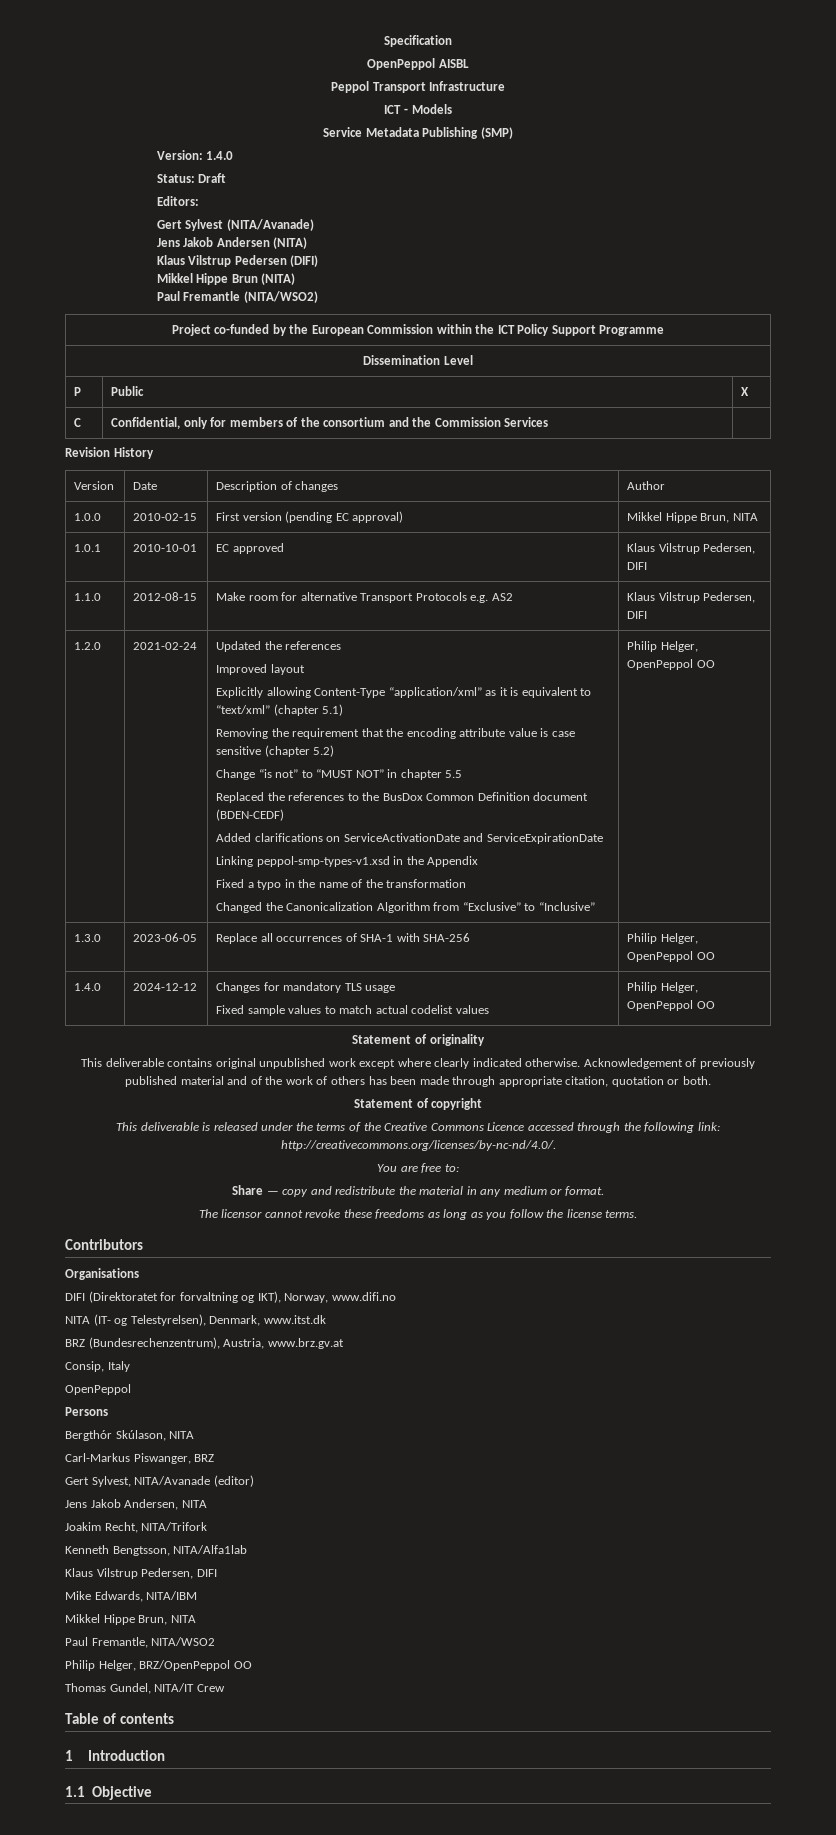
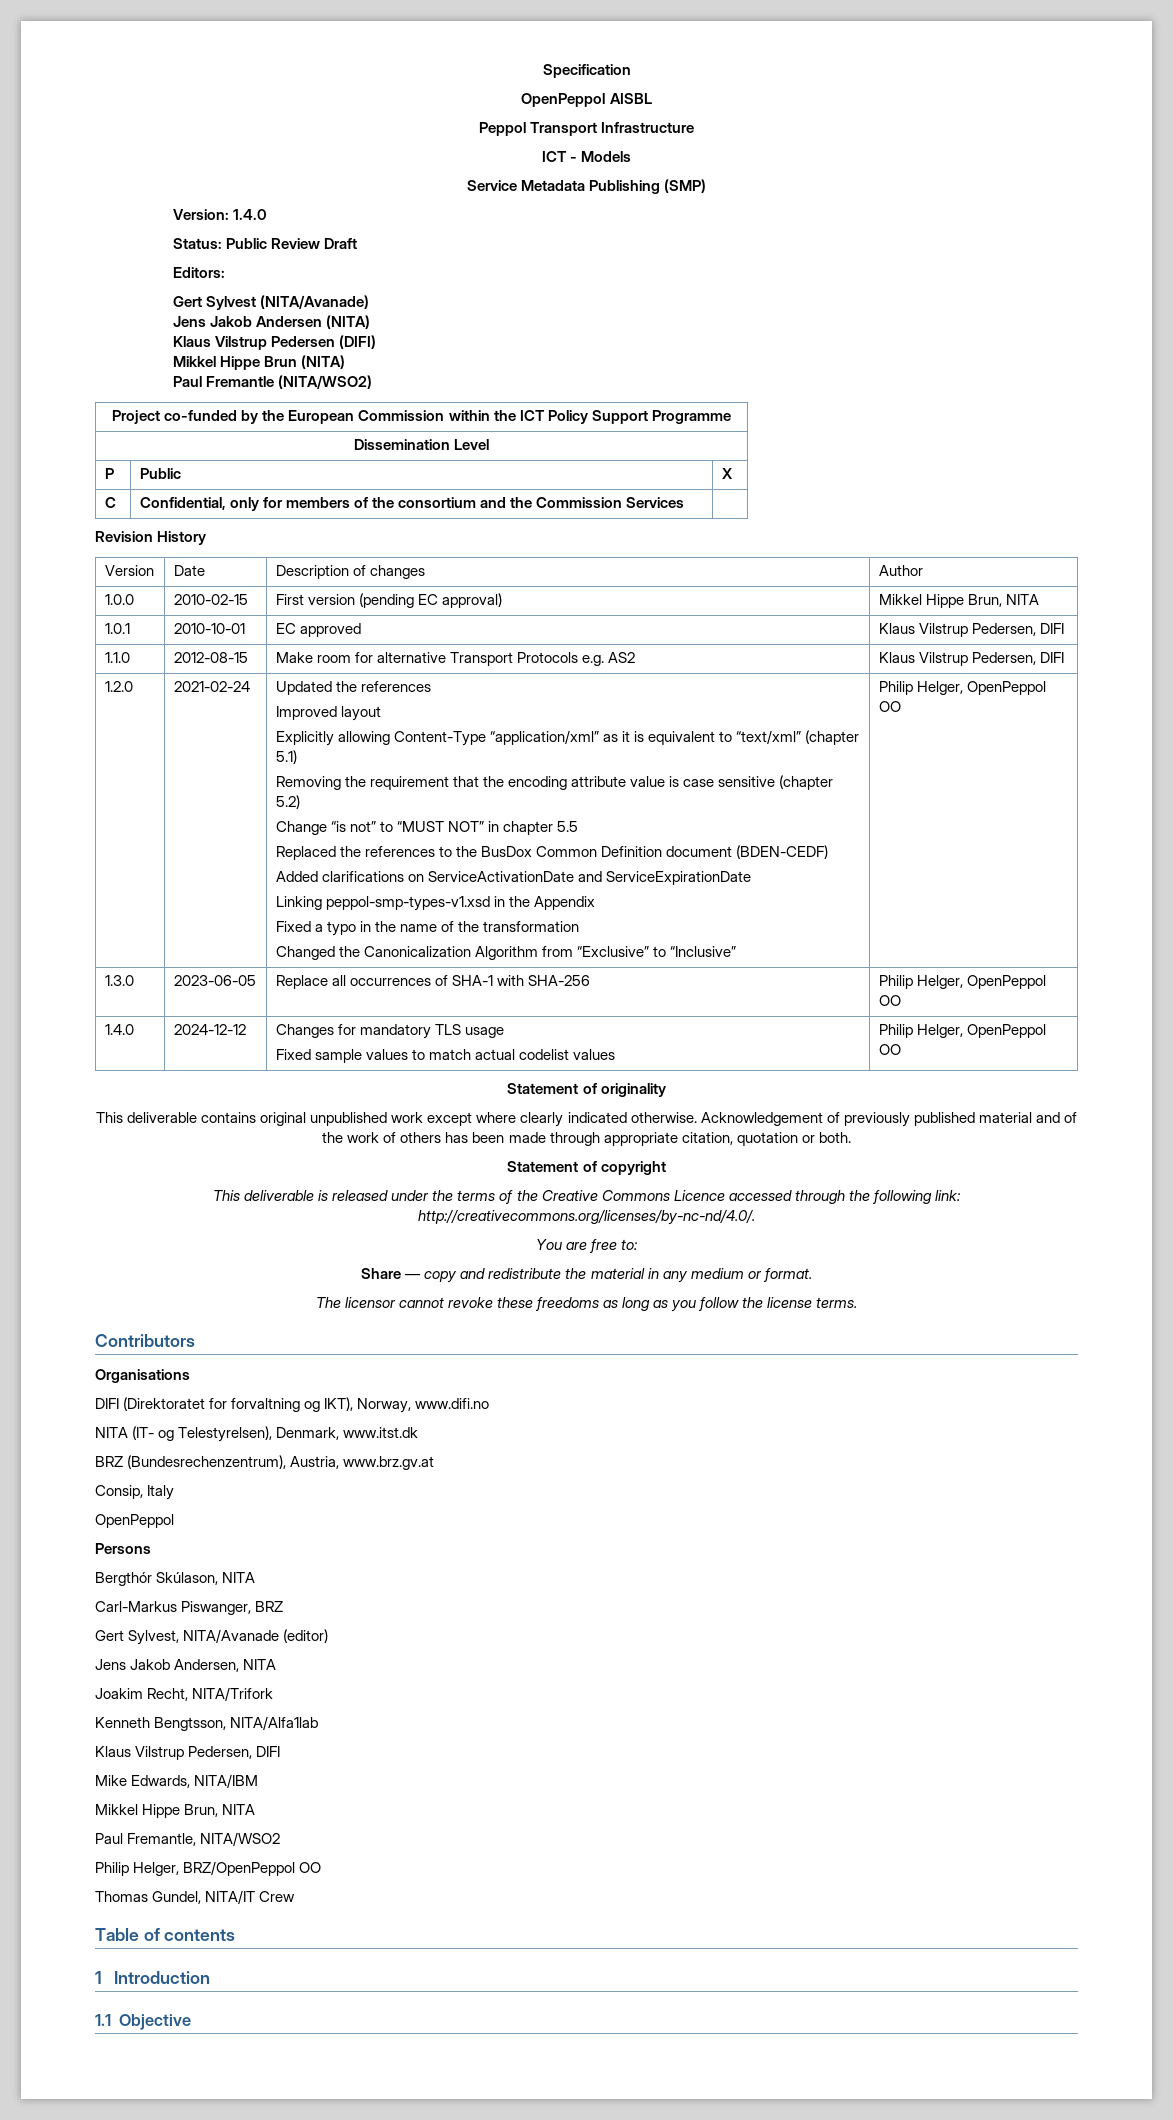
(195, 178) none -> [225,238,320,249] Public Review

